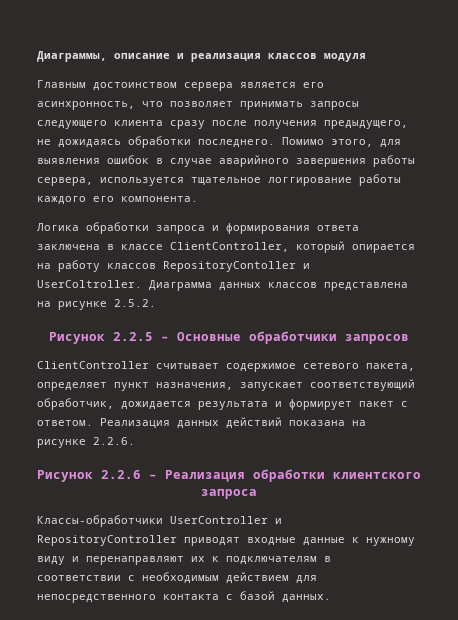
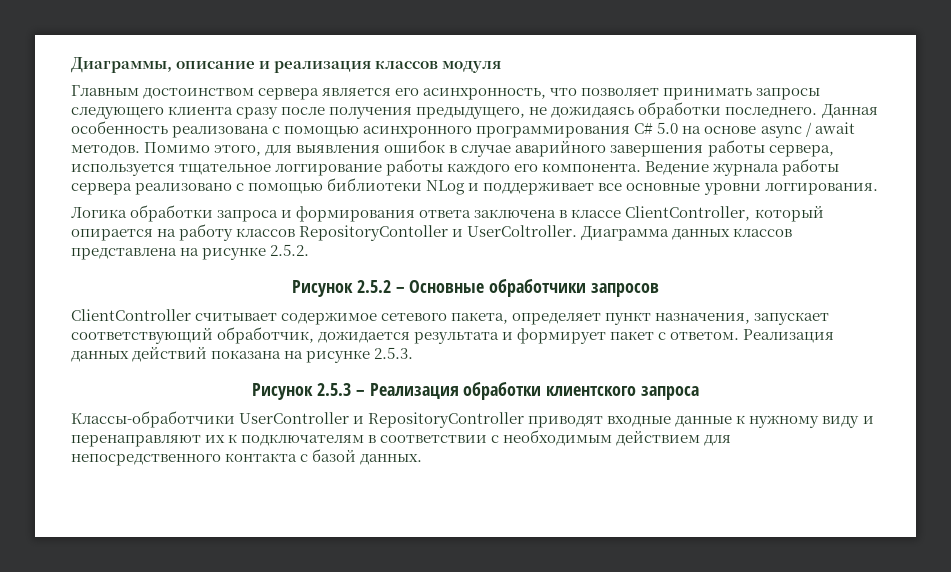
(275, 143) none -> [821,104,878,119] [71,121,855,138] [71,145,140,156] Данная особенность реализована с помощью асинхронного программирования C# 5.0 на основе async / await методов.
(198, 199) none -> [645,159,840,176] [71,178,878,195] Ведение журнала работы сервера реализовано с помощью библиотеки NLog и поддерживает все основные уровни логгирования.
[113,332,153,341] 2.2.5 -> [356,280,391,293] 2.5.2
[93,437,135,445] [37,470,141,482] 2.2.6. // Рисунок 2.2.6 -> [374,347,414,359] [251,383,351,400] 2.5.3. // Рисунок 2.5.3

